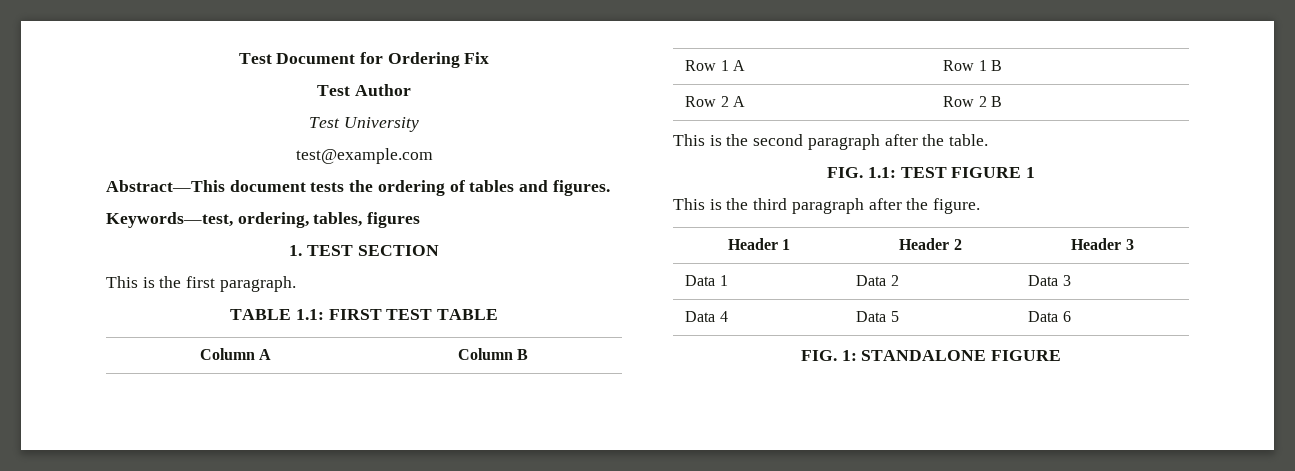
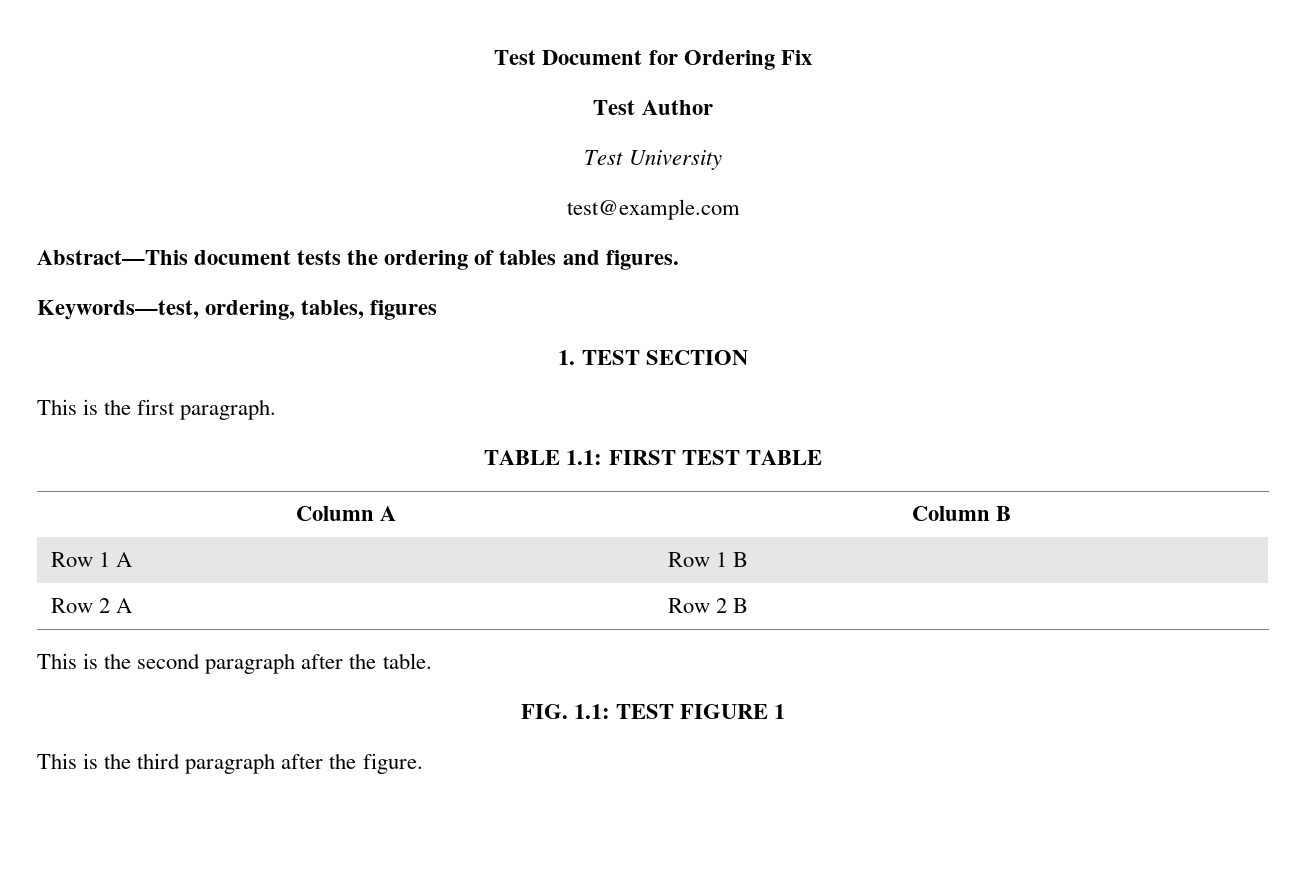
[727,238,791,250] [899,238,962,250] [1071,238,1134,250] [685,275,728,286] [856,275,899,286] [1028,275,1071,286] [685,311,728,322] [856,311,899,322] [1028,311,1071,322] [800,350,1062,361] // Header 1 | Header 2 | Header 3 // Data 1 | Data 2 | Data 3 // Data 4 | Data 5 | Data 6 // FIG. 1: STANDALONE FIGURE -> (423, 763) none

